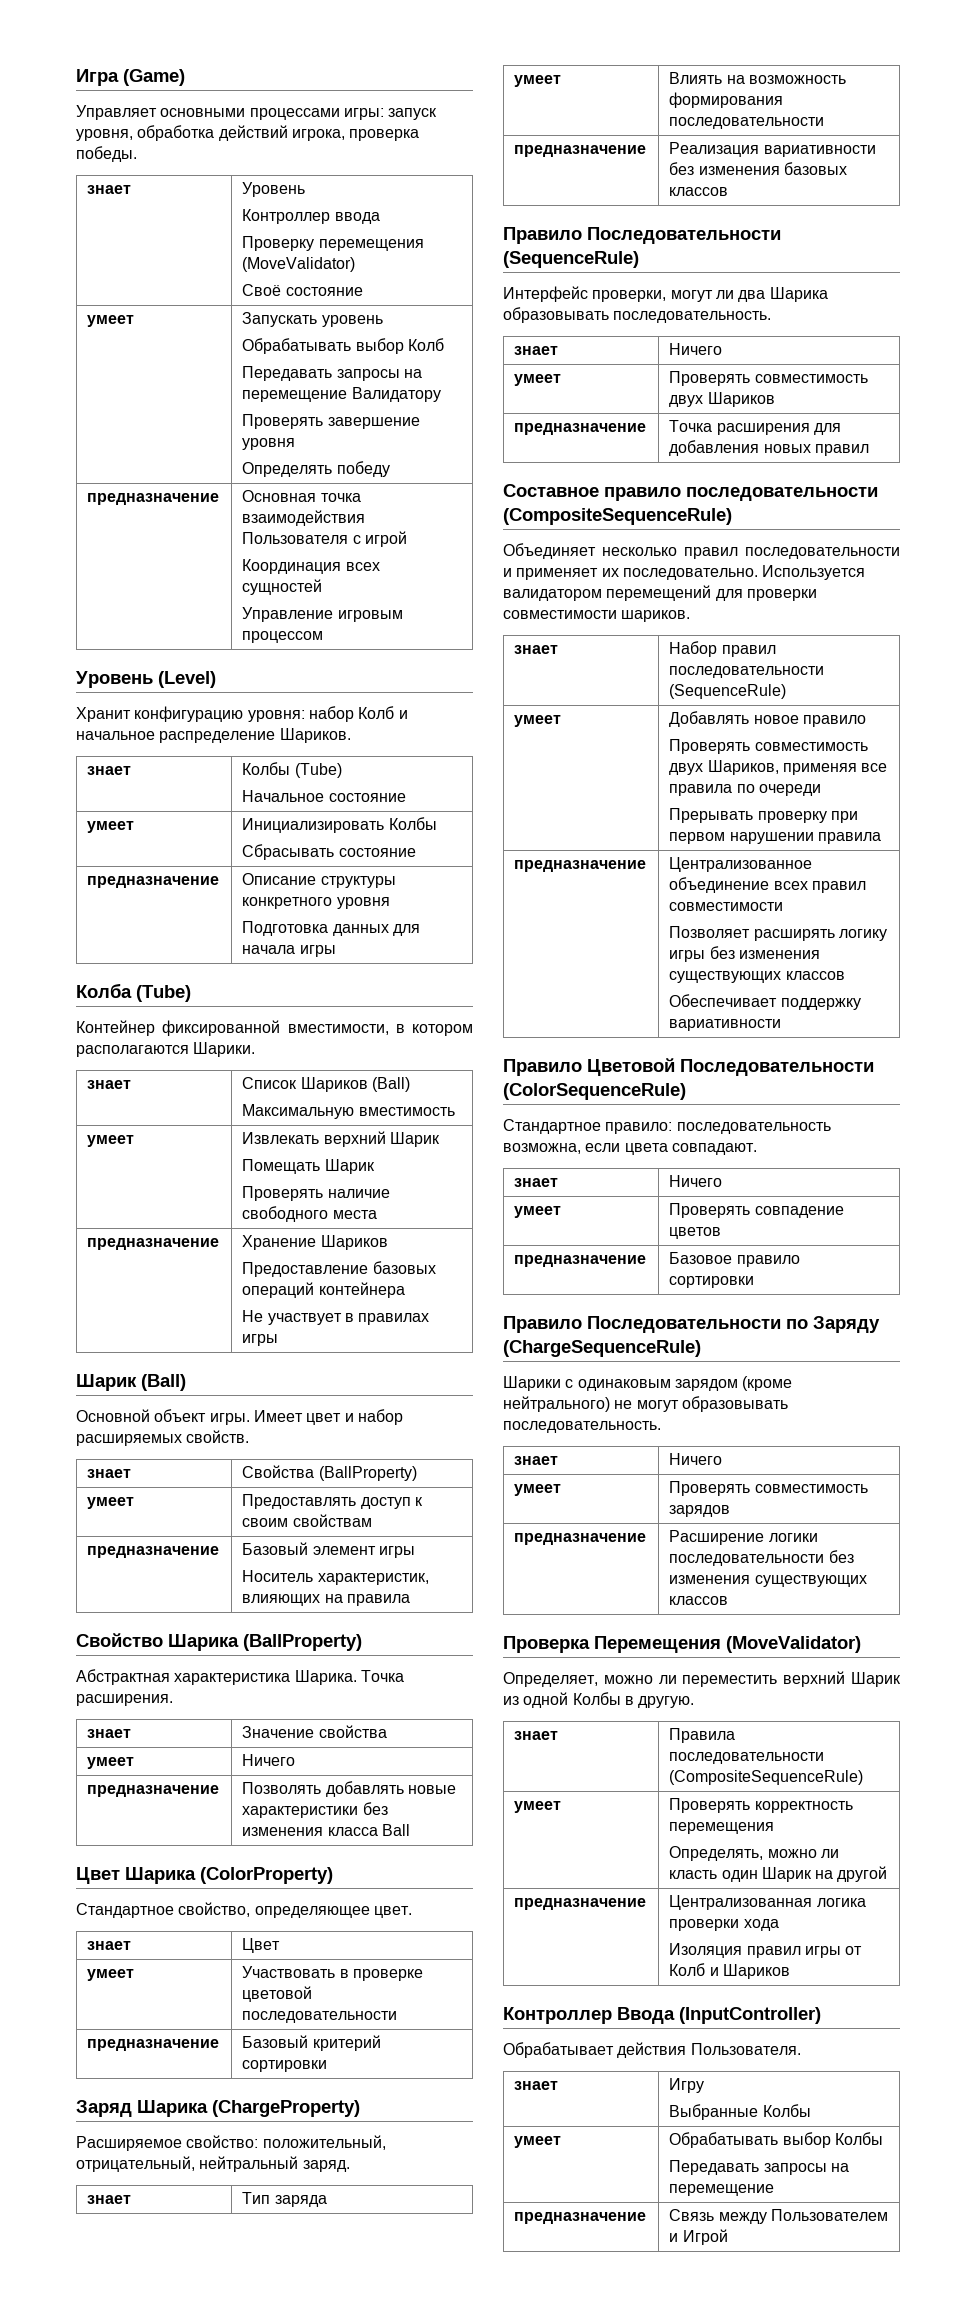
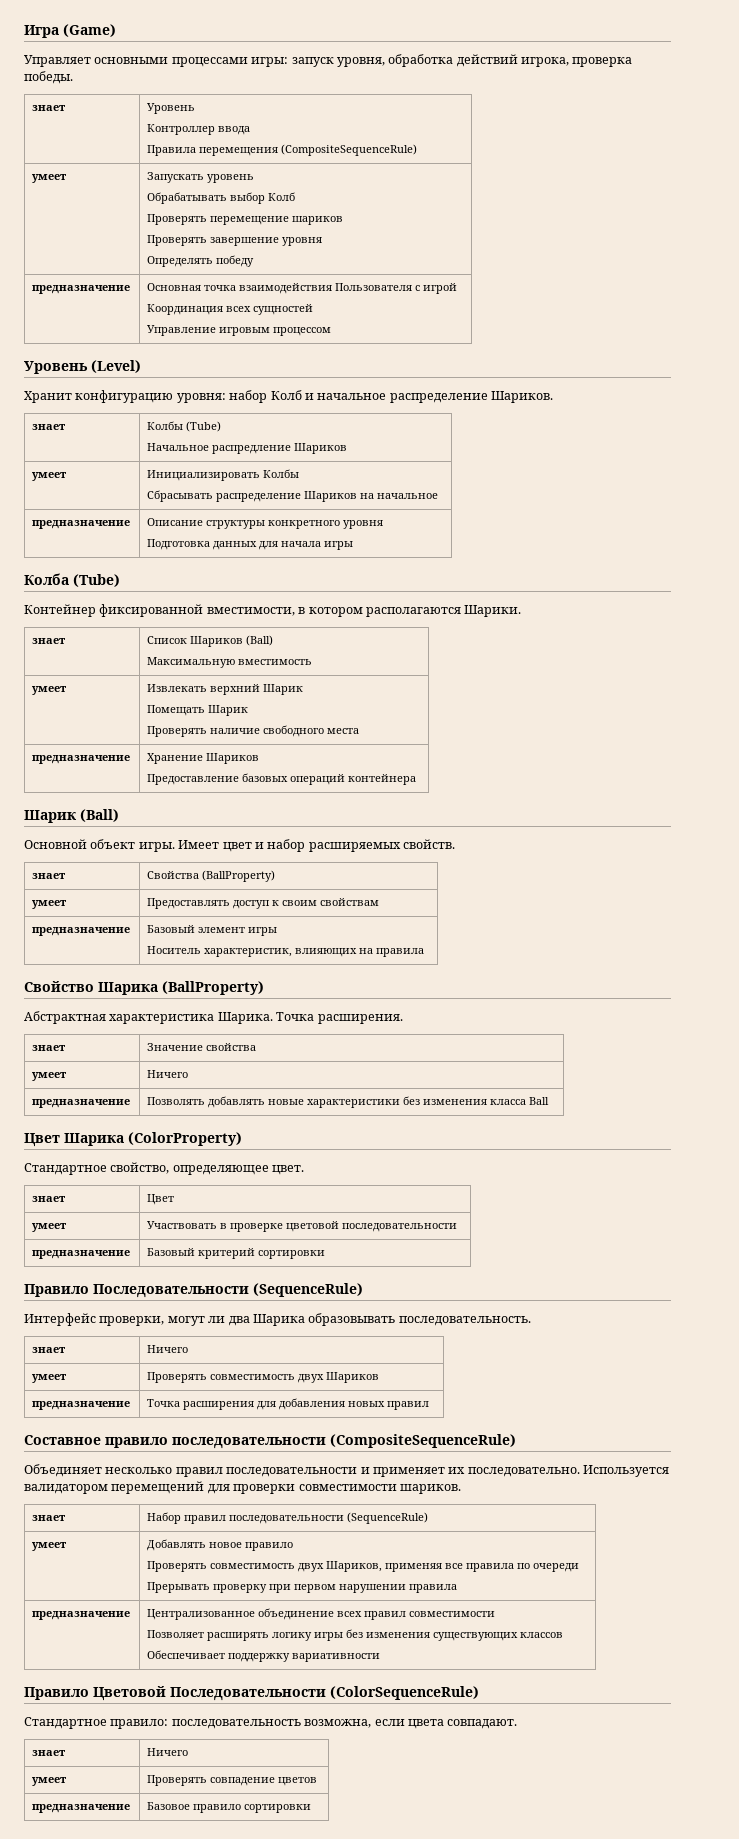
[242,236,424,251] [242,257,356,272] [242,284,363,296] Проверку перемещения (MoveValidator) // Своё состояние -> [147,144,418,156] Правила перемещения (CompositeSequenceRule)
[242,366,422,381] [242,387,441,402] Передавать запросы на перемещение Валидатору -> [147,214,344,225] Проверять перемещение шариков
[328,793,406,802] состояние -> [212,443,348,454] распредление Шариков
[338,848,416,857] состояние -> [216,491,439,502] распределение Шариков на начальное
[242,1310,430,1325] [242,1334,279,1346] // Не участвует в правилах игры -> (417, 779) none
[76,2100,360,2117] [76,2135,386,2151] [76,2156,350,2172] [87,2195,132,2204] [242,2192,327,2207] [514,75,562,87] [669,72,846,84] [669,92,784,108] [669,117,825,129] [514,145,647,157] [669,142,876,157] [669,162,847,175] [669,187,729,196] // Заряд Шарика (ChargeProperty) // Расширяемое свойство: положительный, отрицательный, нейтральный заряд. // знает | Тип заряда // умеет | Влиять на возможность формирования последовательности // предназначение | Реализация вариативности без изменения базовых классов -> (326, 1254) none
[503,1316,880,1333] [503,1340,701,1357] [503,1376,793,1391] [503,1396,788,1412] [503,1421,661,1433] [514,1456,559,1465] [669,1453,723,1465] [514,1484,562,1496] [669,1481,868,1496] [669,1505,731,1517] [514,1533,647,1545] [669,1530,818,1545] [669,1550,854,1566] [669,1575,867,1587] [669,1596,729,1605] [503,1636,861,1653] [503,1671,901,1687] [503,1692,695,1708] [514,1731,559,1740] [669,1728,736,1743] [669,1752,825,1764] [669,1770,864,1785] [514,1801,562,1813] [669,1798,853,1813] [669,1822,775,1834] [669,1846,839,1861] [669,1866,888,1882] [514,1898,647,1910] [669,1895,866,1910] [669,1919,779,1931] [669,1943,863,1958] [669,1963,790,1979] [503,2007,821,2024] [503,2042,801,2058] [514,2081,559,2090] [669,2078,705,2093] [669,2104,811,2120] [514,2136,562,2148] [669,2132,883,2148] [669,2160,849,2175] [669,2184,775,2196] [514,2212,647,2224] [669,2209,888,2224] [669,2229,728,2245] // Правило Последовательности по Заряду (ChargeSequenceRule) // Шарики с одинаковым зарядом (кроме нейтрального) не могут образовывать последовательность. // знает | Ничего // умеет | Проверять совместимость зарядов // предназначение | Расширение логики последовательности без изменения существующих классов // Проверка Перемещения (MoveValidator) // Определяет, можно ли переместить верхний Шарик из одной Колбы в другую. // знает | Правила последовательности (CompositeSequenceRule) // умеет | Проверять корректность перемещения // Определять, можно ли класть один Шарик на другой // предназначение | Централизованная логика проверки хода // Изоляция правил игры от Колб и Шариков // Контроллер Ввода (InputController) // Обрабатывает действия Пользователя. // знает | Игру // Выбранные Колбы // умеет | Обрабатывать выбор Колбы // Передавать запросы на перемещение // предназначение | Связь между Пользователем и Игрой -> (312, 1808) none

